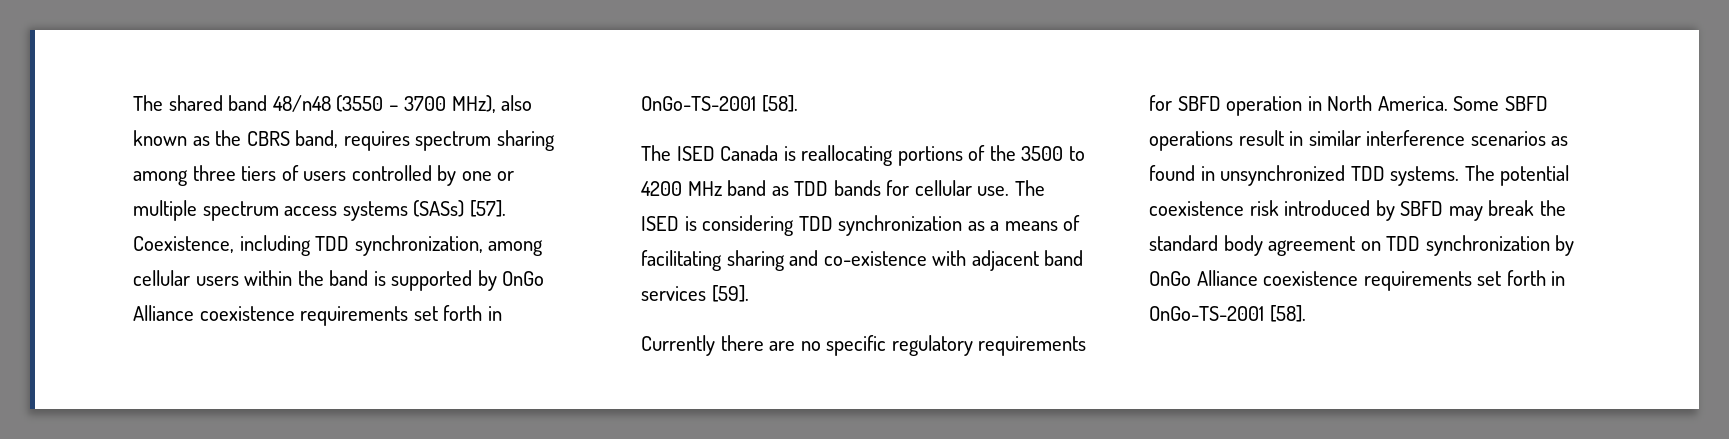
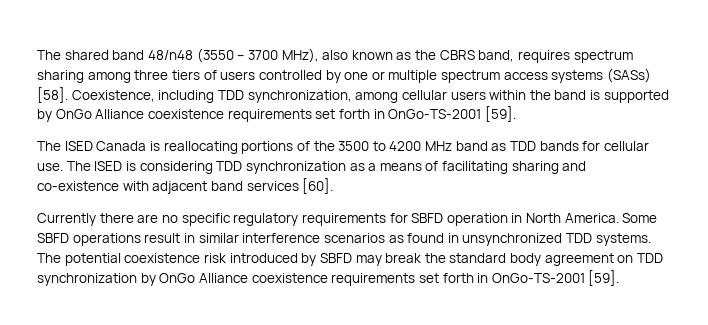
[469,200,506,217] [57]. -> [37,87,68,103] [58].
[761,95,798,112] [58]. -> [484,106,516,122] [59].
[711,285,749,302] [59]. -> [302,178,334,194] [60].
[1269,305,1306,322] [58]. -> [588,270,620,286] [59].

